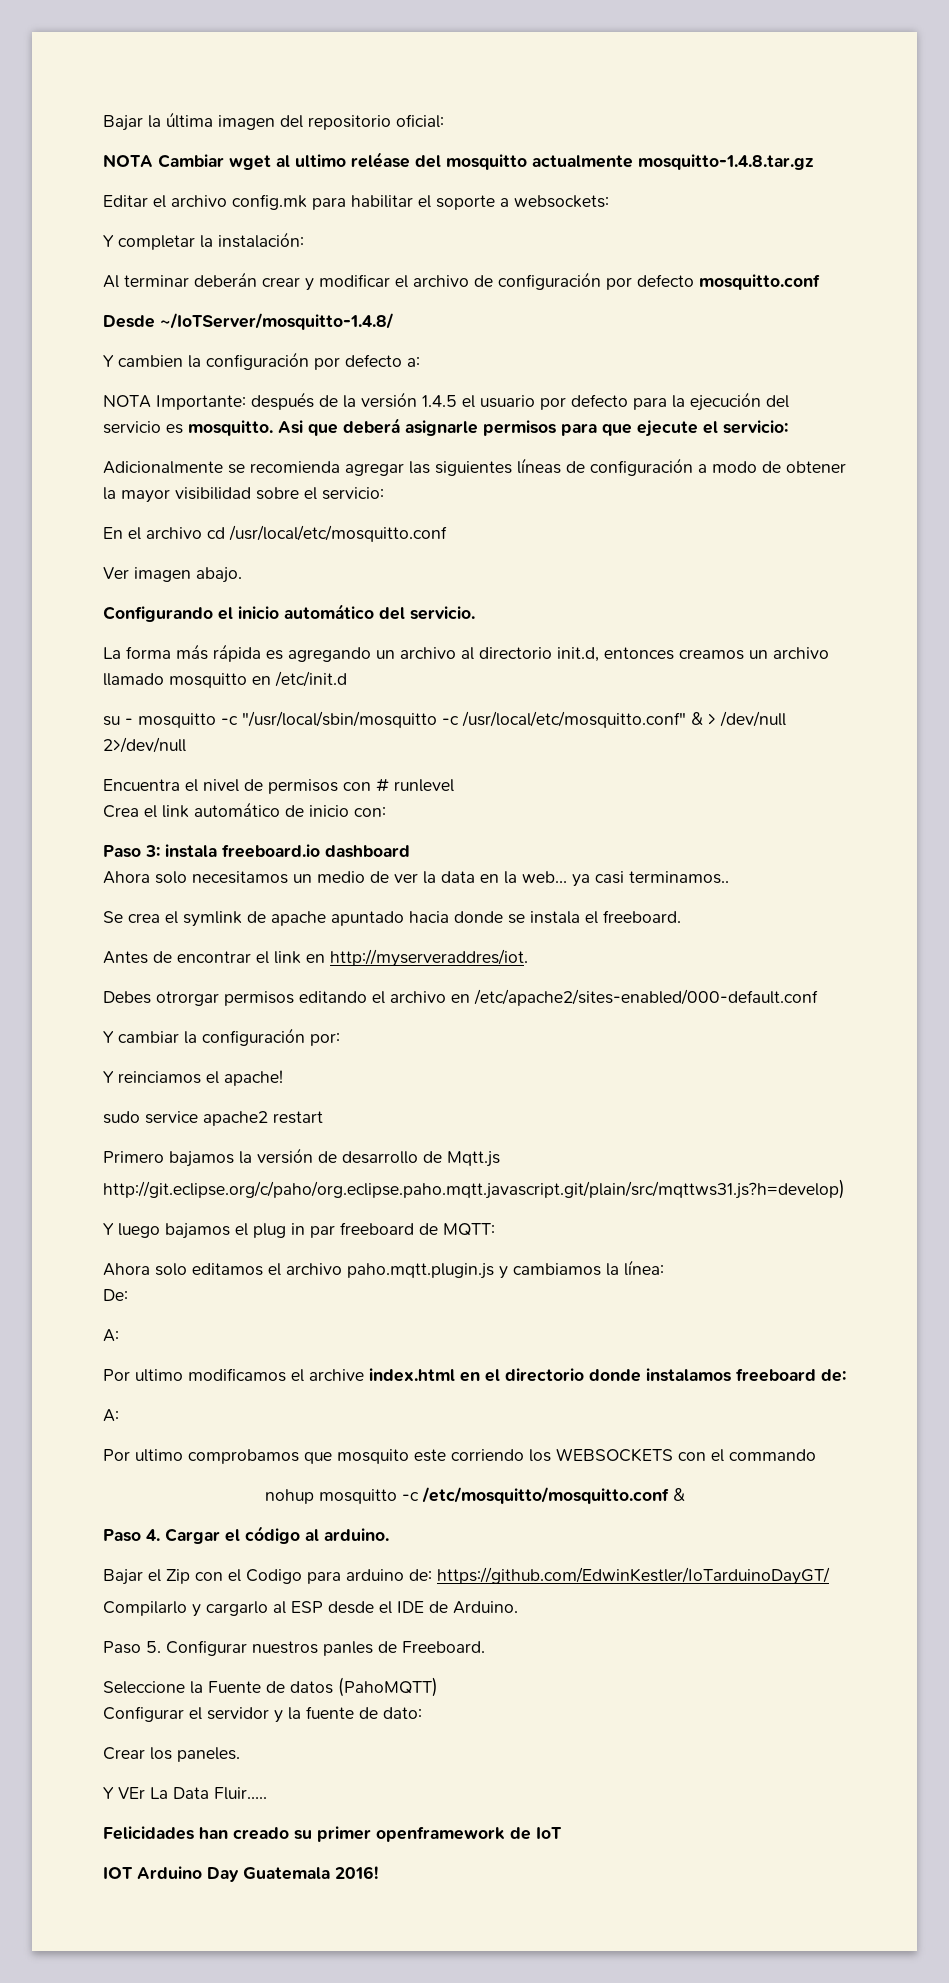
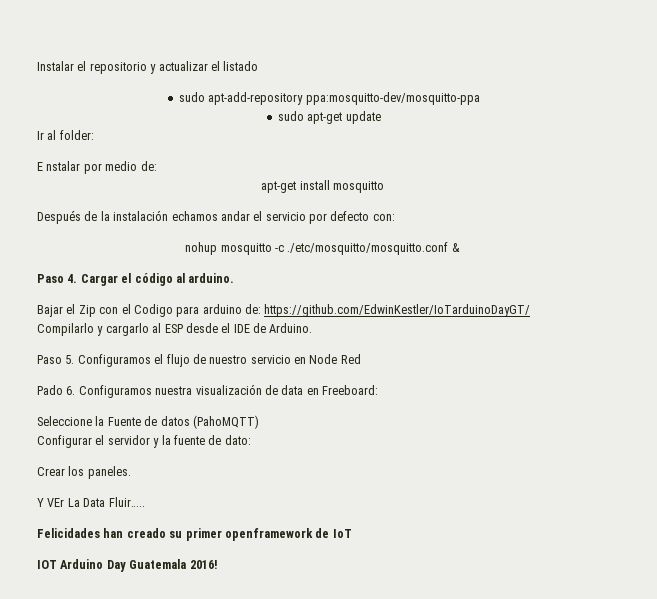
[103,112,444,131] [103,152,814,170] [103,194,609,210] [103,232,304,250] [103,272,820,291] [103,313,394,330] [103,352,420,370] [103,392,789,411] [103,418,788,437] [103,458,846,476] [103,487,384,503] [103,525,447,542] [103,567,242,583] [103,604,475,622] [103,644,829,662] [103,671,347,688] [103,711,786,728] [103,737,186,753] [103,778,454,794] [103,802,386,818] [103,844,410,858] [103,871,729,887] [103,910,681,927] [103,949,528,967] [103,989,818,1006] [103,1028,340,1046] [103,1070,283,1086] [103,1111,323,1126] [103,1148,500,1167] [103,1179,845,1199] [103,1222,495,1239] [103,1260,664,1279] [103,1289,128,1301] [103,1329,119,1342] [103,1368,846,1382] [103,1409,119,1422] [103,1448,816,1464] Bajar la última imagen del repositorio oficial: // NOTA Cambiar wget al ultimo reléase del mosquitto actualmente mosquitto-1.4.8.tar.gz // Editar el archivo config.mk para habilitar el soporte a websockets: // Y completar la instalación: // Al terminar deberán crear y modificar el archivo de configuración por defecto mosquitto.conf // Desde ~/IoTServer/mosquitto-1.4.8/ // Y cambien la configuración por defecto a: // NOTA Importante: después de la versión 1.4.5 el usuario por defecto para la ejecución del servicio es mosquitto. Asi que deberá asignarle permisos para que ejecute el servicio: // Adicionalmente se recomienda agregar las siguientes líneas de configuración a modo de obtener la mayor visibilidad sobre el servicio: // En el archivo cd /usr/local/etc/mosquitto.conf // Ver imagen abajo. // Configurando el inicio automático del servicio. // La forma más rápida es agregando un archivo al directorio init.d, entonces creamos un archivo llamado mosquitto en /etc/init.d // su - mosquitto -c "/usr/local/sbin/mosquitto -c /usr/local/etc/mosquitto.conf" & > /dev/null 2>/dev/null // Encuentra el nivel de permisos con # runlevel // Crea el link automático de inicio con: // Paso 3: instala freeboard.io dashboard // Ahora solo necesitamos un medio de ver la data en la web… ya casi terminamos.. // Se crea el symlink de apache apuntado hacia donde se instala el freeboard. // Antes de encontrar el link en http://myserveraddres/iot. // Debes otrorgar permisos editando el archivo en /etc/apache2/sites-enabled/000-default.conf // Y cambiar la configuración por: // Y reinciamos el apache! // sudo service apache2 restart // Primero bajamos la versión de desarrollo de Mqtt.js // http://git.eclipse.org/c/paho/org.eclipse.paho.mqtt.javascript.git/plain/src/mqttws31.js?h=develop) // Y luego bajamos el plug in par freeboard de MQTT: // Ahora solo editamos el archivo paho.mqtt.plugin.js y cambiamos la línea: // De: // A: // Por ultimo modificamos el archive index.html en el directorio donde instalamos freeboard de: // A: // Por ultimo comprobamos que mosquito este corriendo los WEBSOCKETS con el commando -> [37,61,259,74] [179,92,480,105] [278,111,381,124] [37,130,94,140] [37,161,157,174] [261,180,384,193] [37,210,395,224] Instalar el repositorio y actualizar el listado // sudo apt-add-repository ppa:mosquitto-dev/mosquitto-ppa // sudo apt-get update // Ir al folder: // E nstalar por medio de: // apt-get install mosquitto // Después de la instalación echamos andar el servicio por defecto con:
[421,1487,669,1504] /etc/mosquitto/mosquitto.conf -> [287,242,449,255] ./etc/mosquitto/mosquitto.conf
[166,1640,485,1656] Configurar nuestros panles de Freeboard. -> [77,354,361,367] [37,384,378,398] Configuramos el flujo de nuestro servicio en Node Red // Pado 6. Configuramos nuestra visualización de data en Freeboard:

